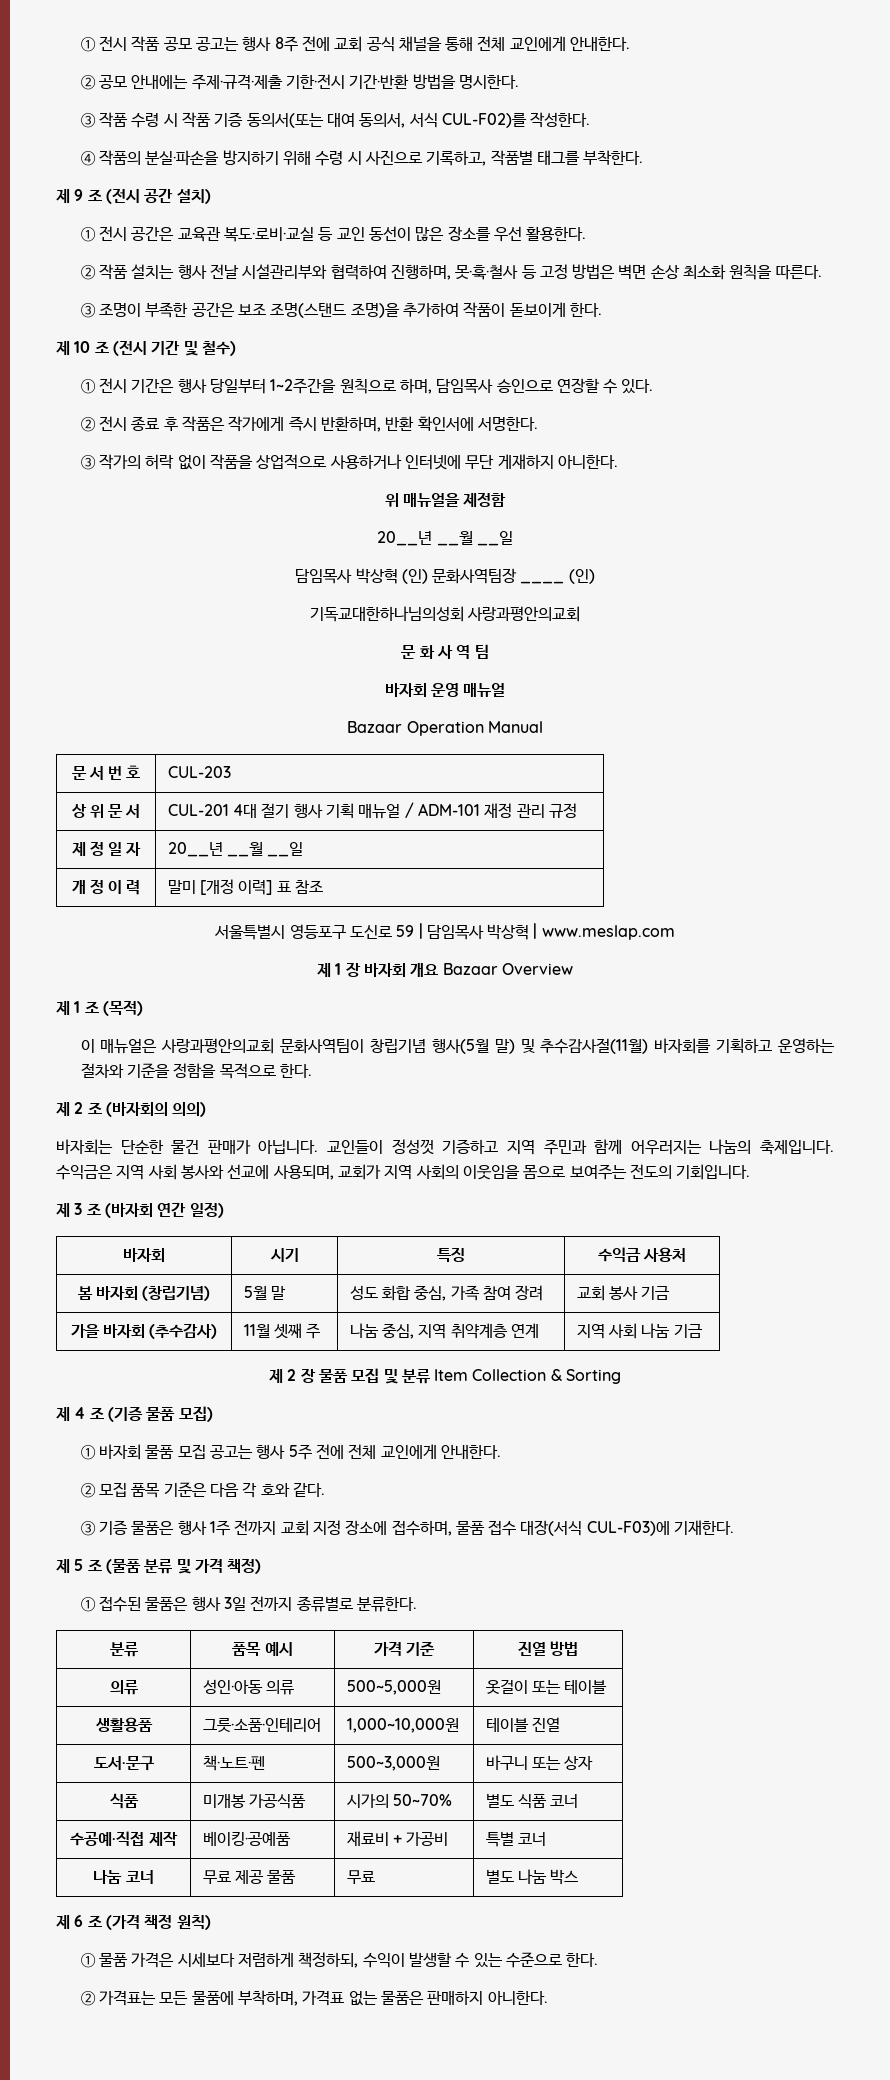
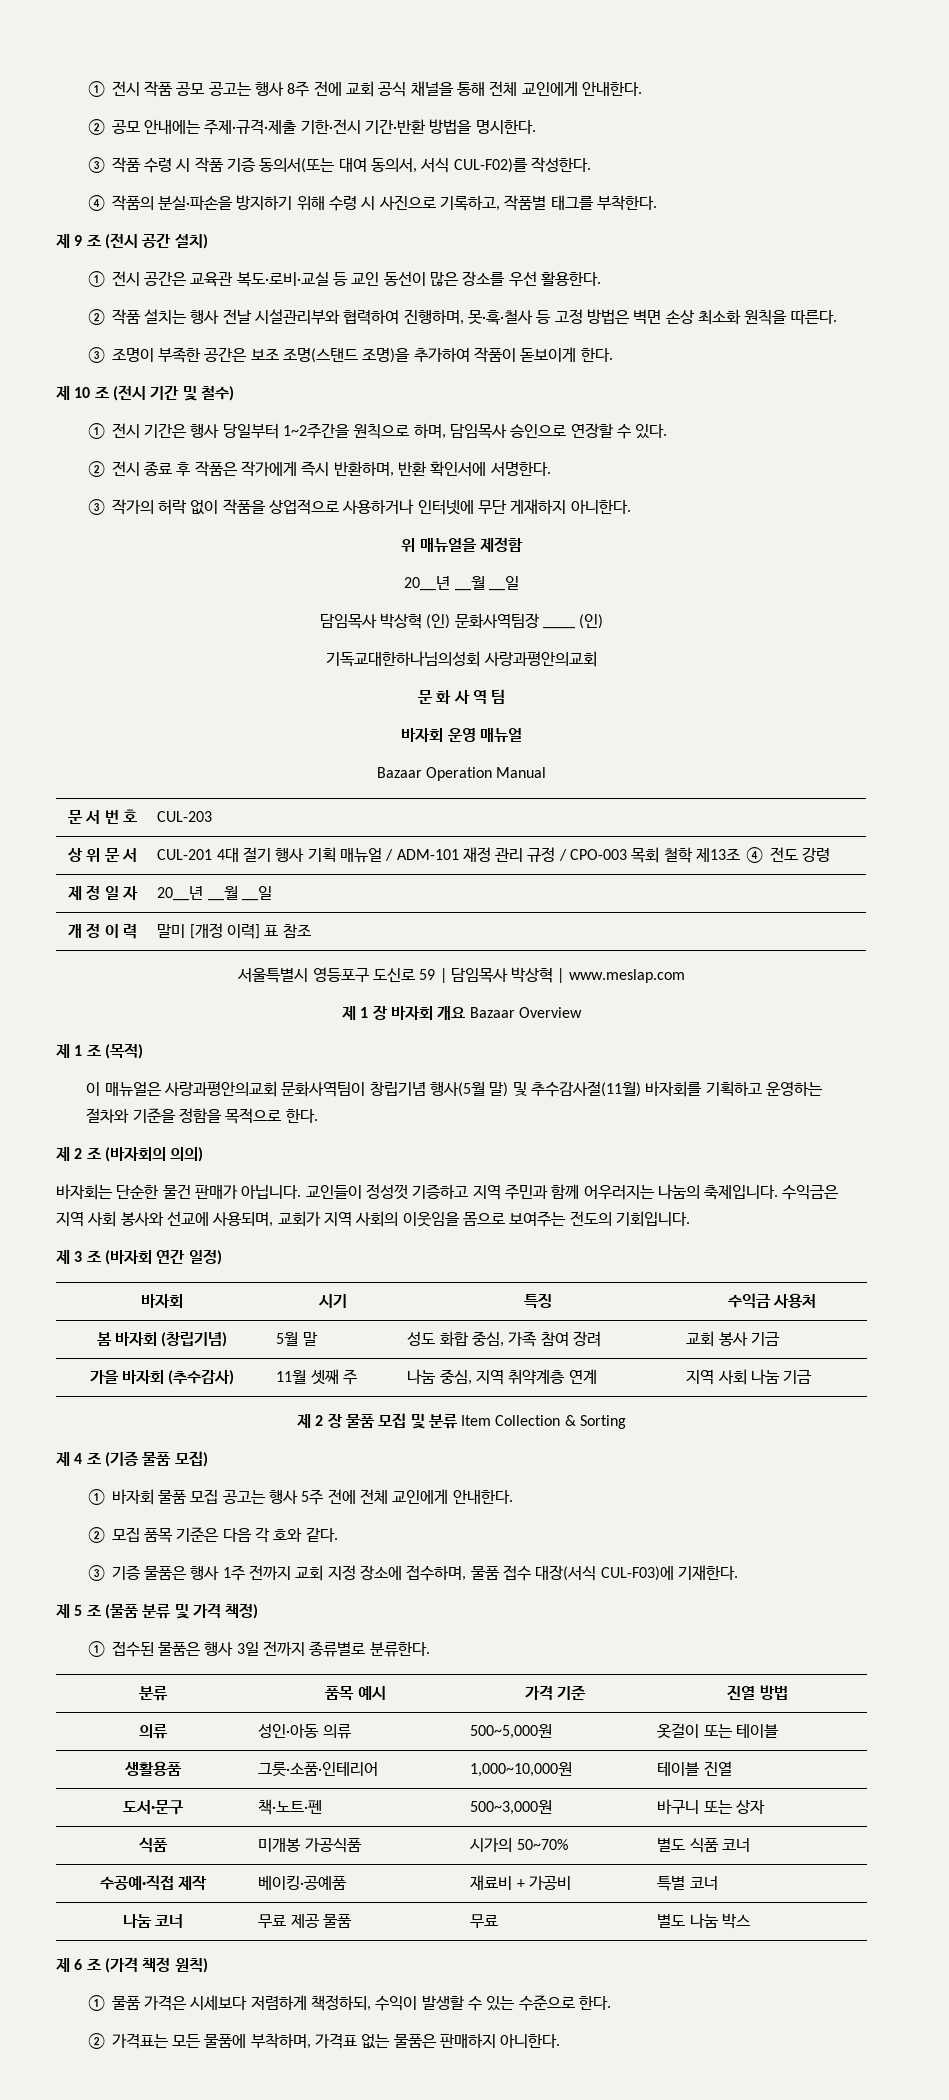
(577, 810) none -> [558,847,831,863] / CPO-003 목회 철학 제13조 ④ 전도 강령

